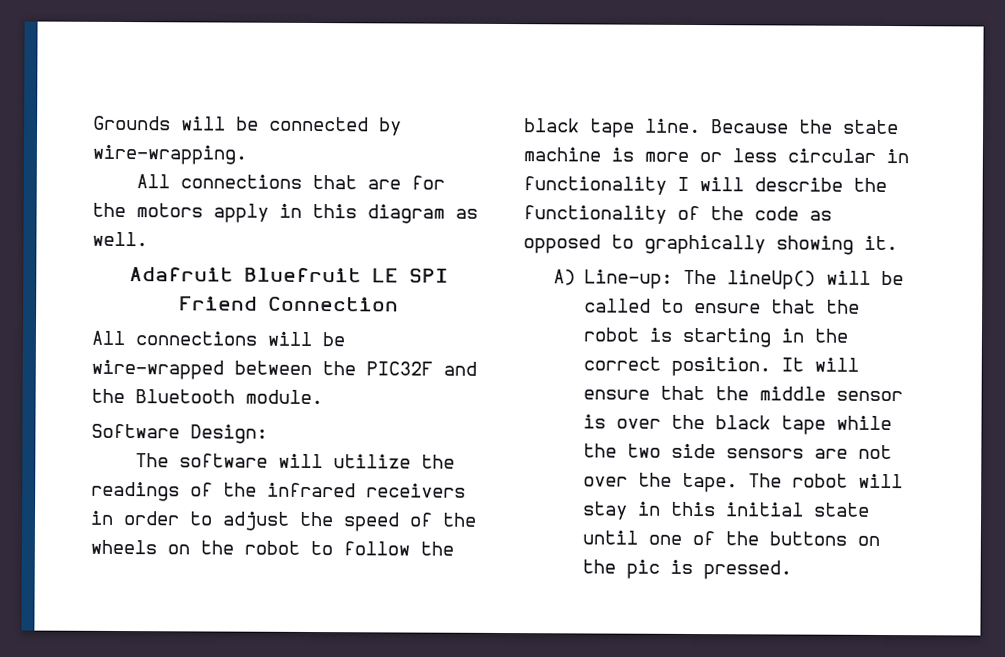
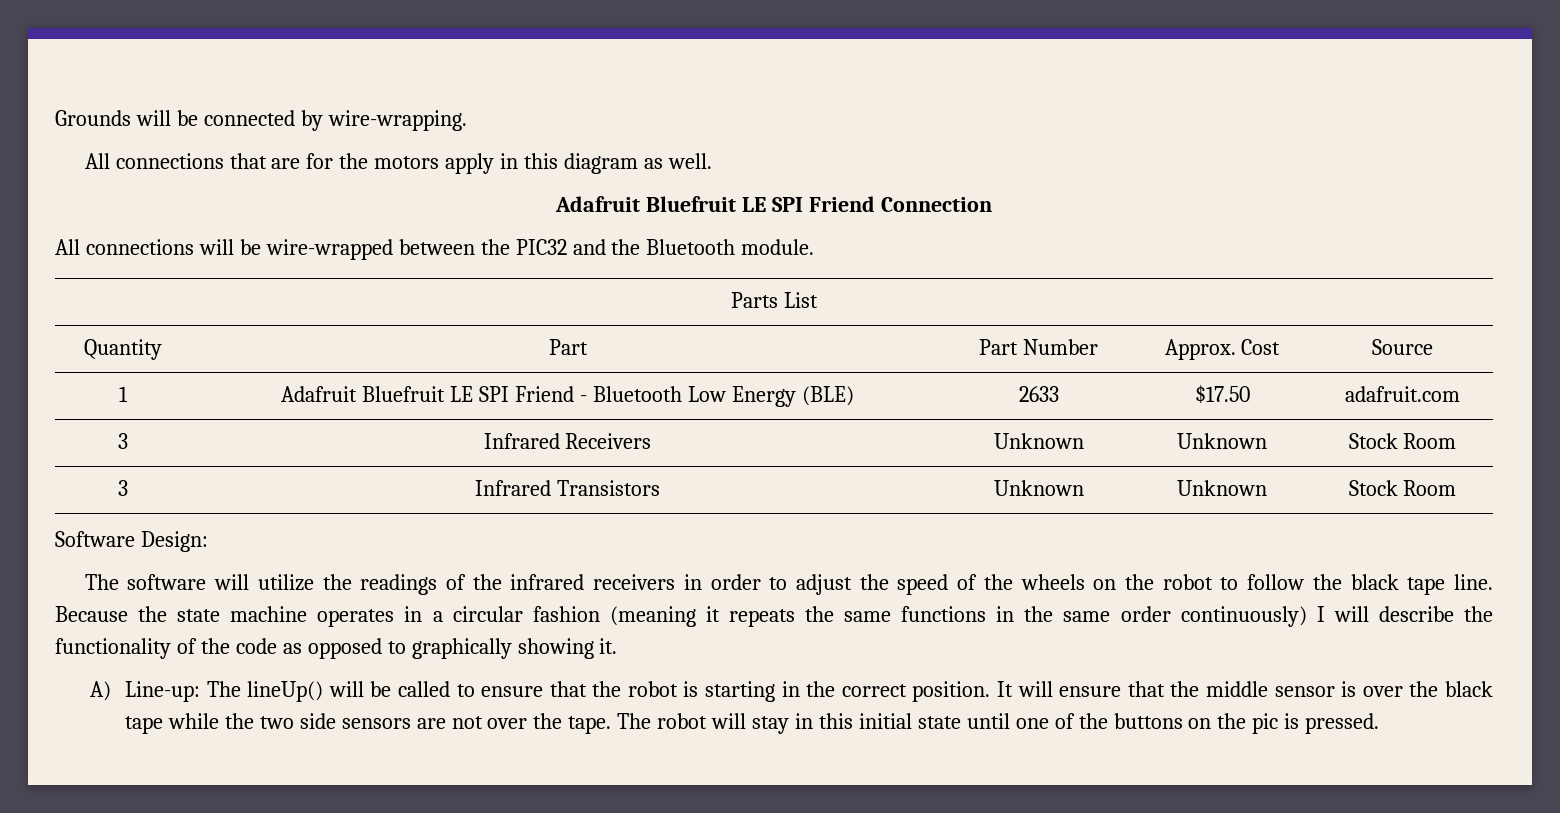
[366,361,433,376] PIC32F -> [515,239,567,255] PIC32
(323, 397) none -> [731,292,818,308] [83,339,162,360] [548,339,588,355] [979,339,1098,355] [1164,339,1281,360] [1372,339,1433,355] [118,386,128,402] [281,386,854,407] [1018,386,1059,402] [1194,385,1250,404] [1345,386,1460,402] [117,433,128,449] [483,433,652,449] [993,433,1084,449] [1177,433,1267,449] [1348,433,1457,449] [117,480,128,496] [475,480,660,496] [993,480,1084,496] [1177,480,1267,496] [1348,480,1457,496] // Parts List // Quantity | Part | Part Number | Approx. Cost | Source // 1 | Adafruit Bluefruit LE SPI Friend - Bluetooth Low Energy (BLE) | 2633 | $17.50 | adafruit.com // 3 | Infrared Receivers | Unknown | Unknown | Stock Room // 3 | Infrared Transistors | Unknown | Unknown | Stock Room
[611,147,909,164] [523,176,667,195] is more or less circular in functionality -> [317,606,1307,627] operates in a circular fashion (meaning it repeats the same functions in the same order continuously)

